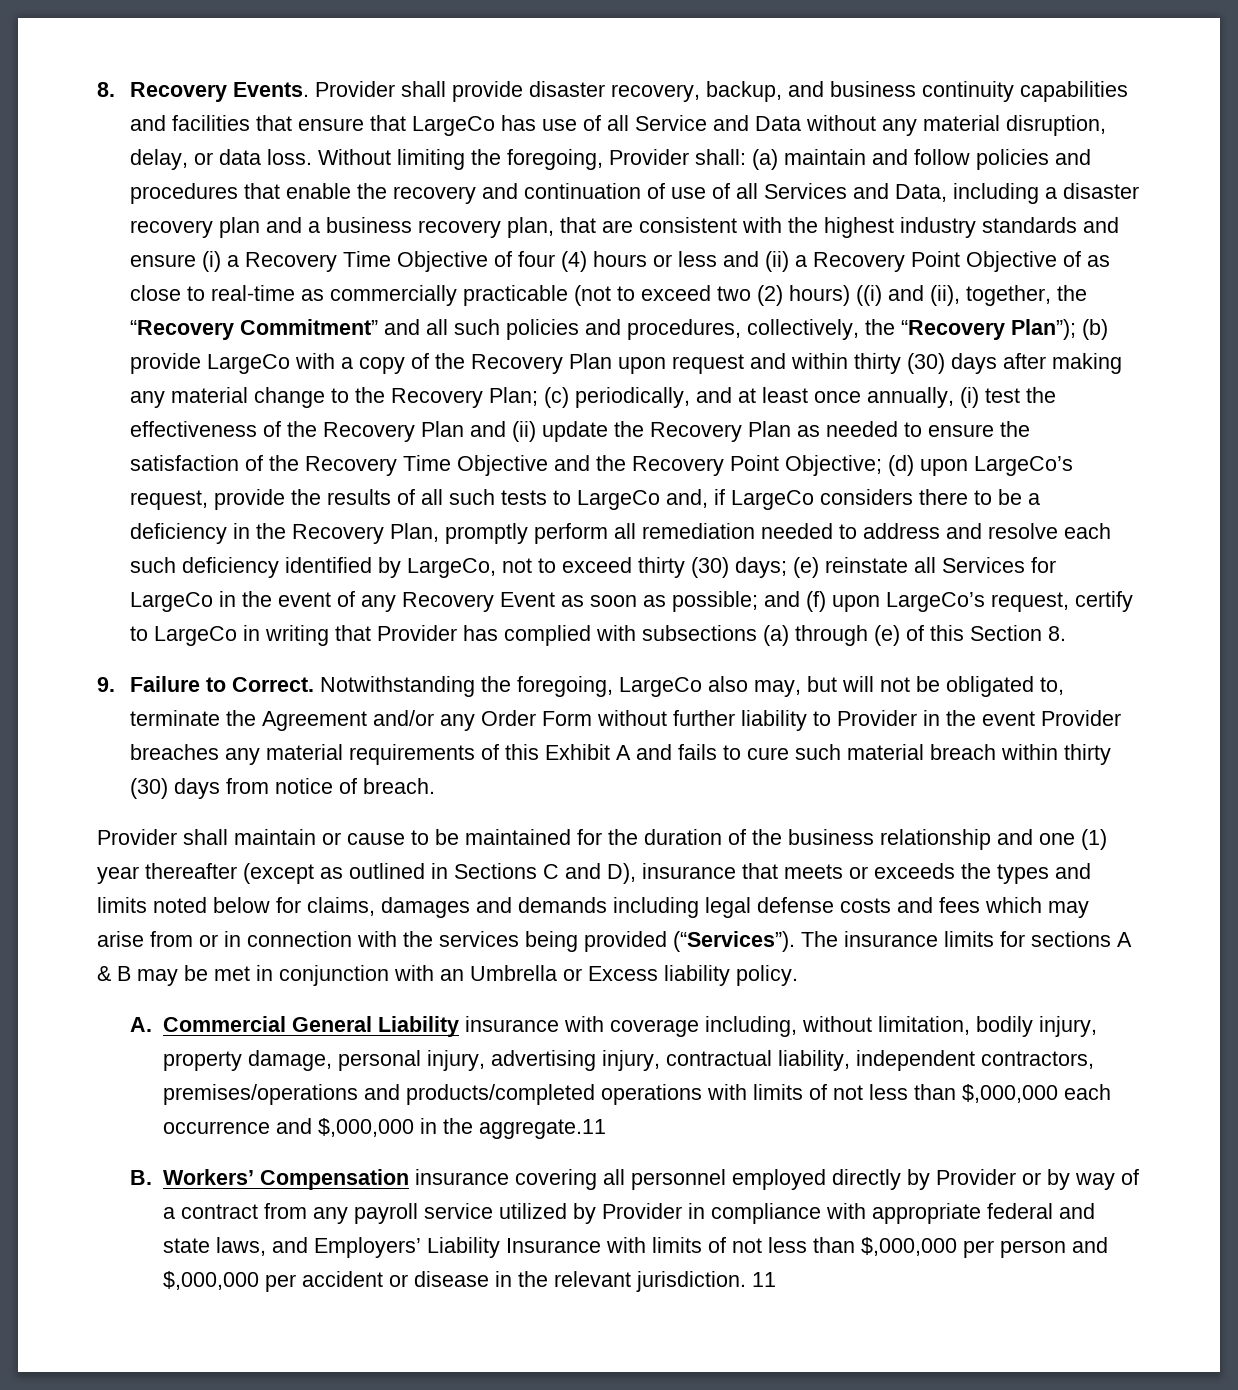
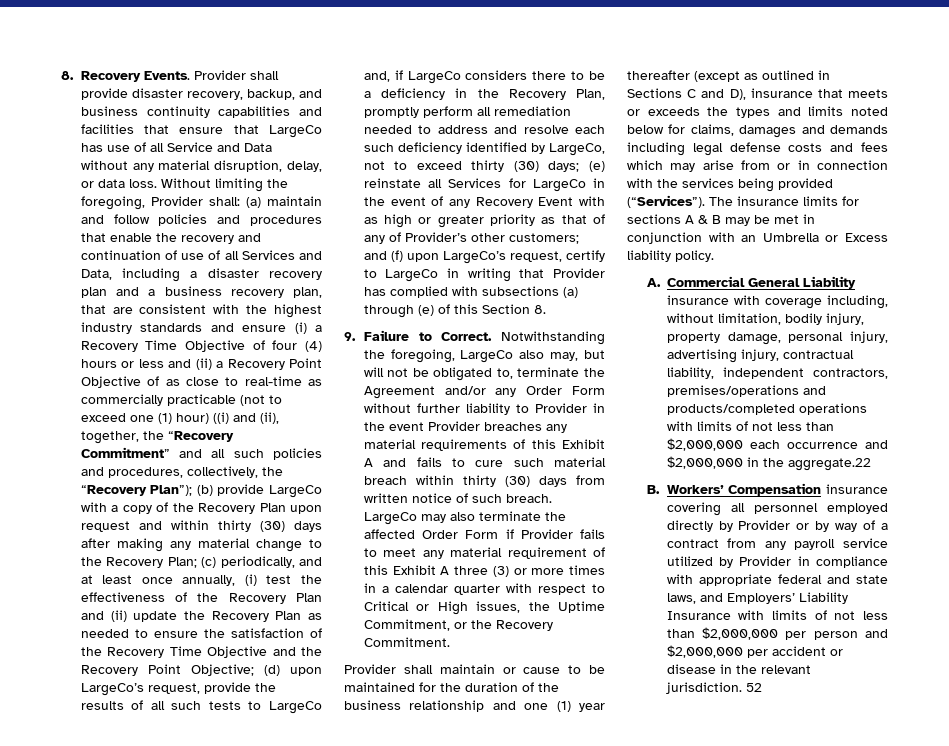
[716,285,850,306] two (2) hours) -> [129,413,209,424] one (1) hour)
[560,591,758,612] as soon as possible; -> [579,196,605,206] [363,214,605,228] [363,232,579,244] with as high or greater priority as that of any of Provider’s other customers;
(269, 786) none -> [363,493,408,503] written
(357, 786) none -> [471,494,502,503] such
(435, 786) none -> [363,511,566,525] [363,529,605,539] [363,547,605,559] [363,565,605,577] [363,583,605,595] [363,601,605,615] [363,619,553,631] [363,637,450,647] LargeCo may also terminate the affected Order Form if Provider fails to meet any material requirement of this Exhibit A three (3) or more times in a calendar quarter with respect to Critical or High issues, the Uptime Commitment, or the Recovery Commitment.
[961,1084,1058,1103] $,000,000 -> [666,438,743,451] $2,000,000
[317,1118,606,1139] $,000,000 in the aggregate.11 -> [666,456,871,471] $2,000,000 in the aggregate.22
[860,1237,957,1256] $,000,000 -> [701,627,778,640] $2,000,000
[162,1271,259,1290] $,000,000 -> [666,645,743,658] $2,000,000
[751,1272,776,1287] 11 -> [745,683,762,692] 52

